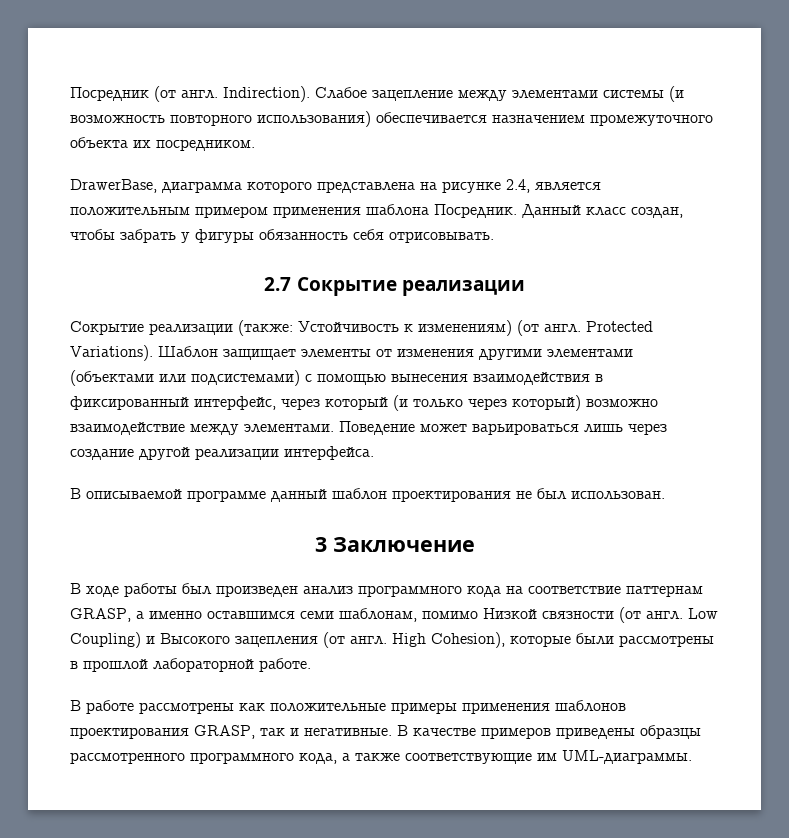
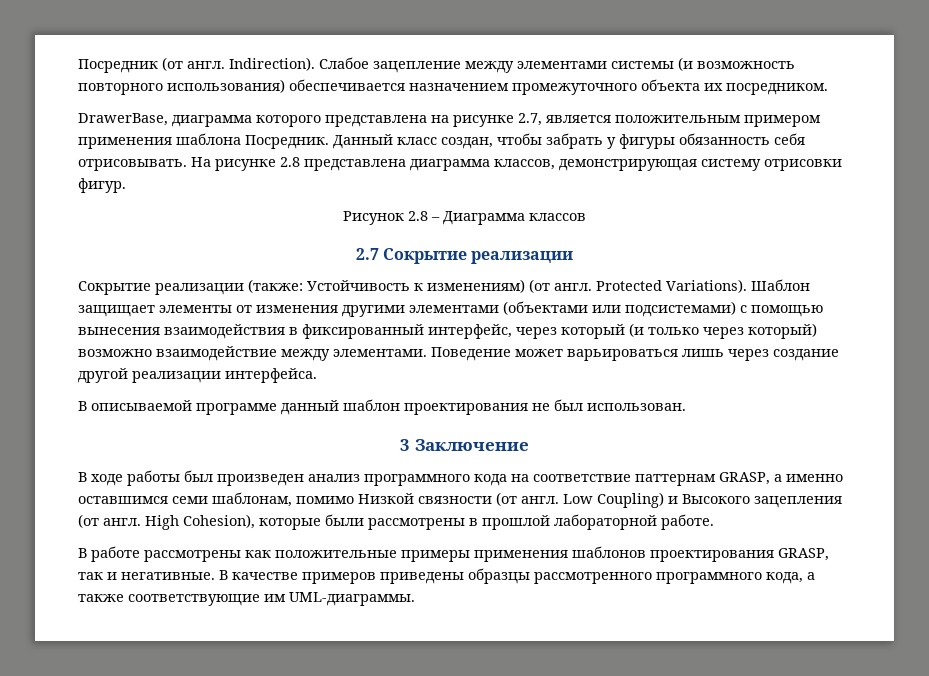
[506,179,530,193] 2.4, -> [518,113,542,126] 2.7,
(494, 237) none -> [191,157,842,171] [78,178,126,193] [343,211,586,225] На рисунке 2.8 представлена диаграмма классов, демонстрирующая систему отрисовки фигур. // Рисунок 2.8 – Диаграмма классов

